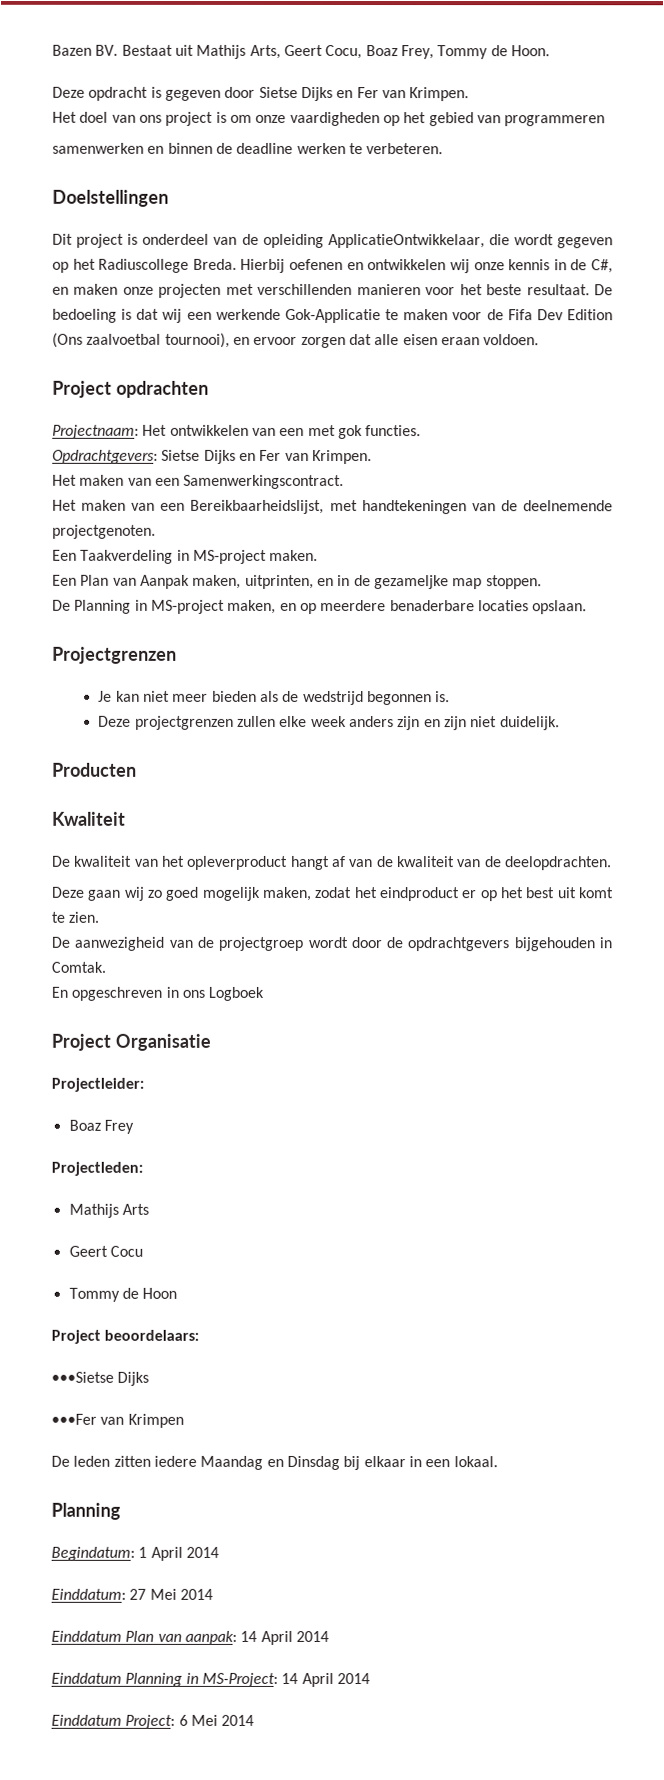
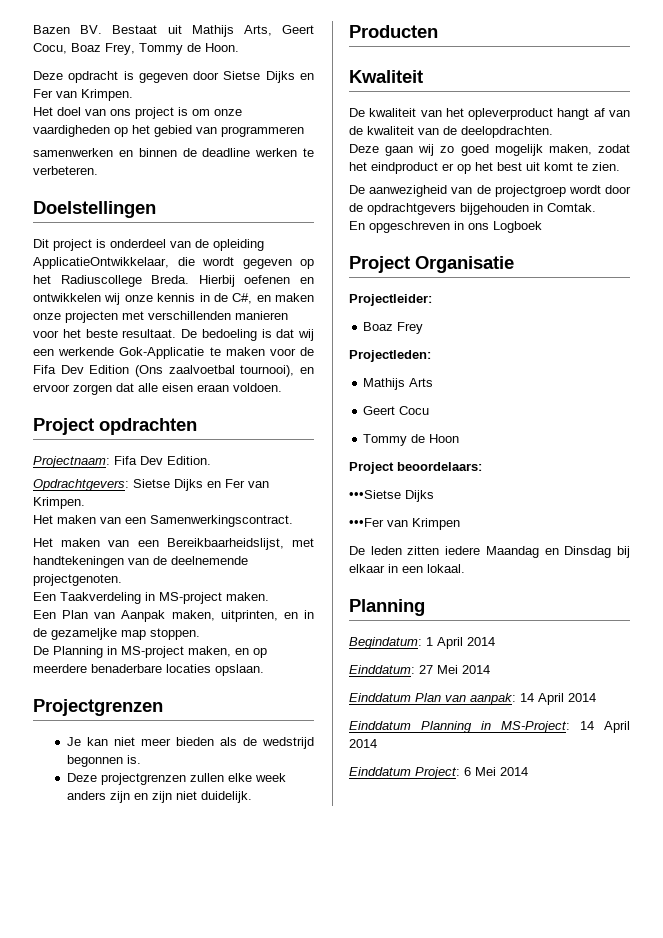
[142,424,422,440] Het ontwikkelen van een met gok functies. -> [114,456,211,465] Fifa Dev Edition.

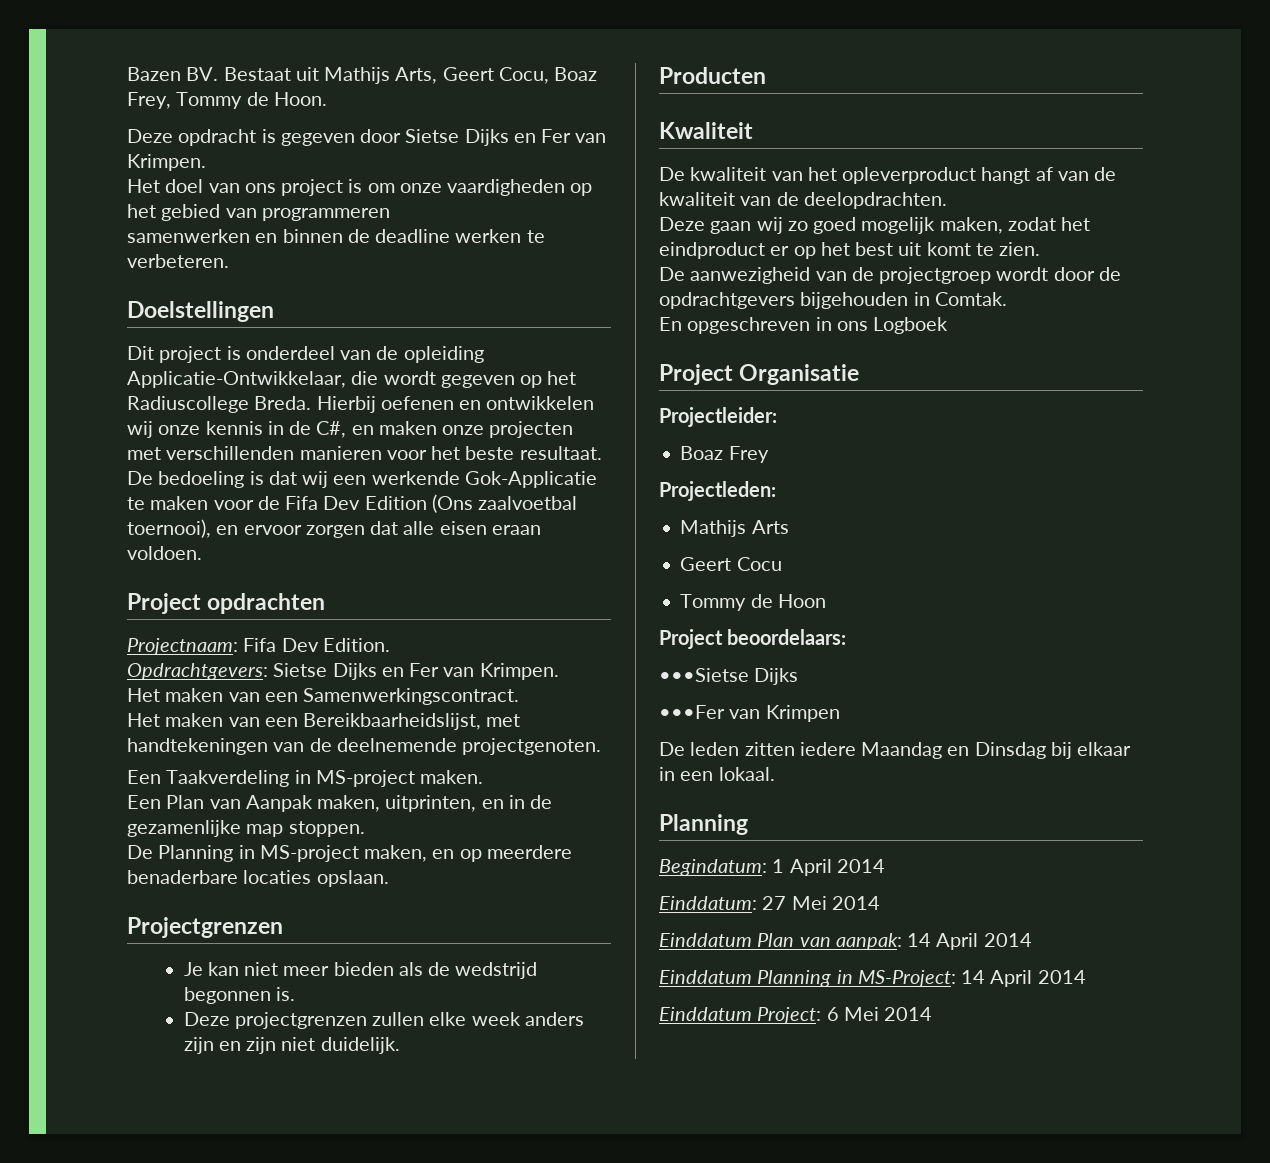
[33,257,169,269] ApplicatieOntwikkelaar, -> [127,371,346,388] Applicatie-Ontwikkelaar,
[240,365,295,377] tournooi), -> [127,519,211,538] toernooi),
[51,628,117,640] gezameljke -> [127,820,241,837] gezamenlijke

